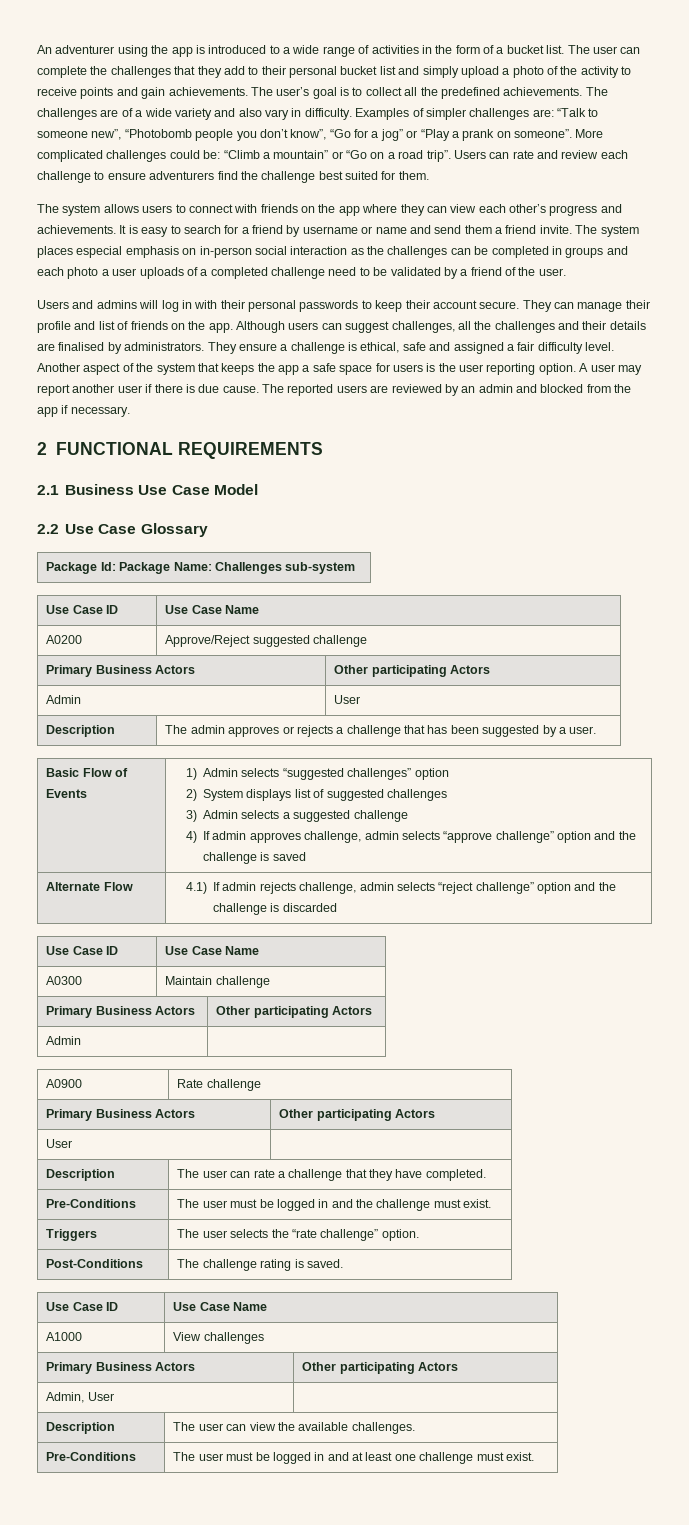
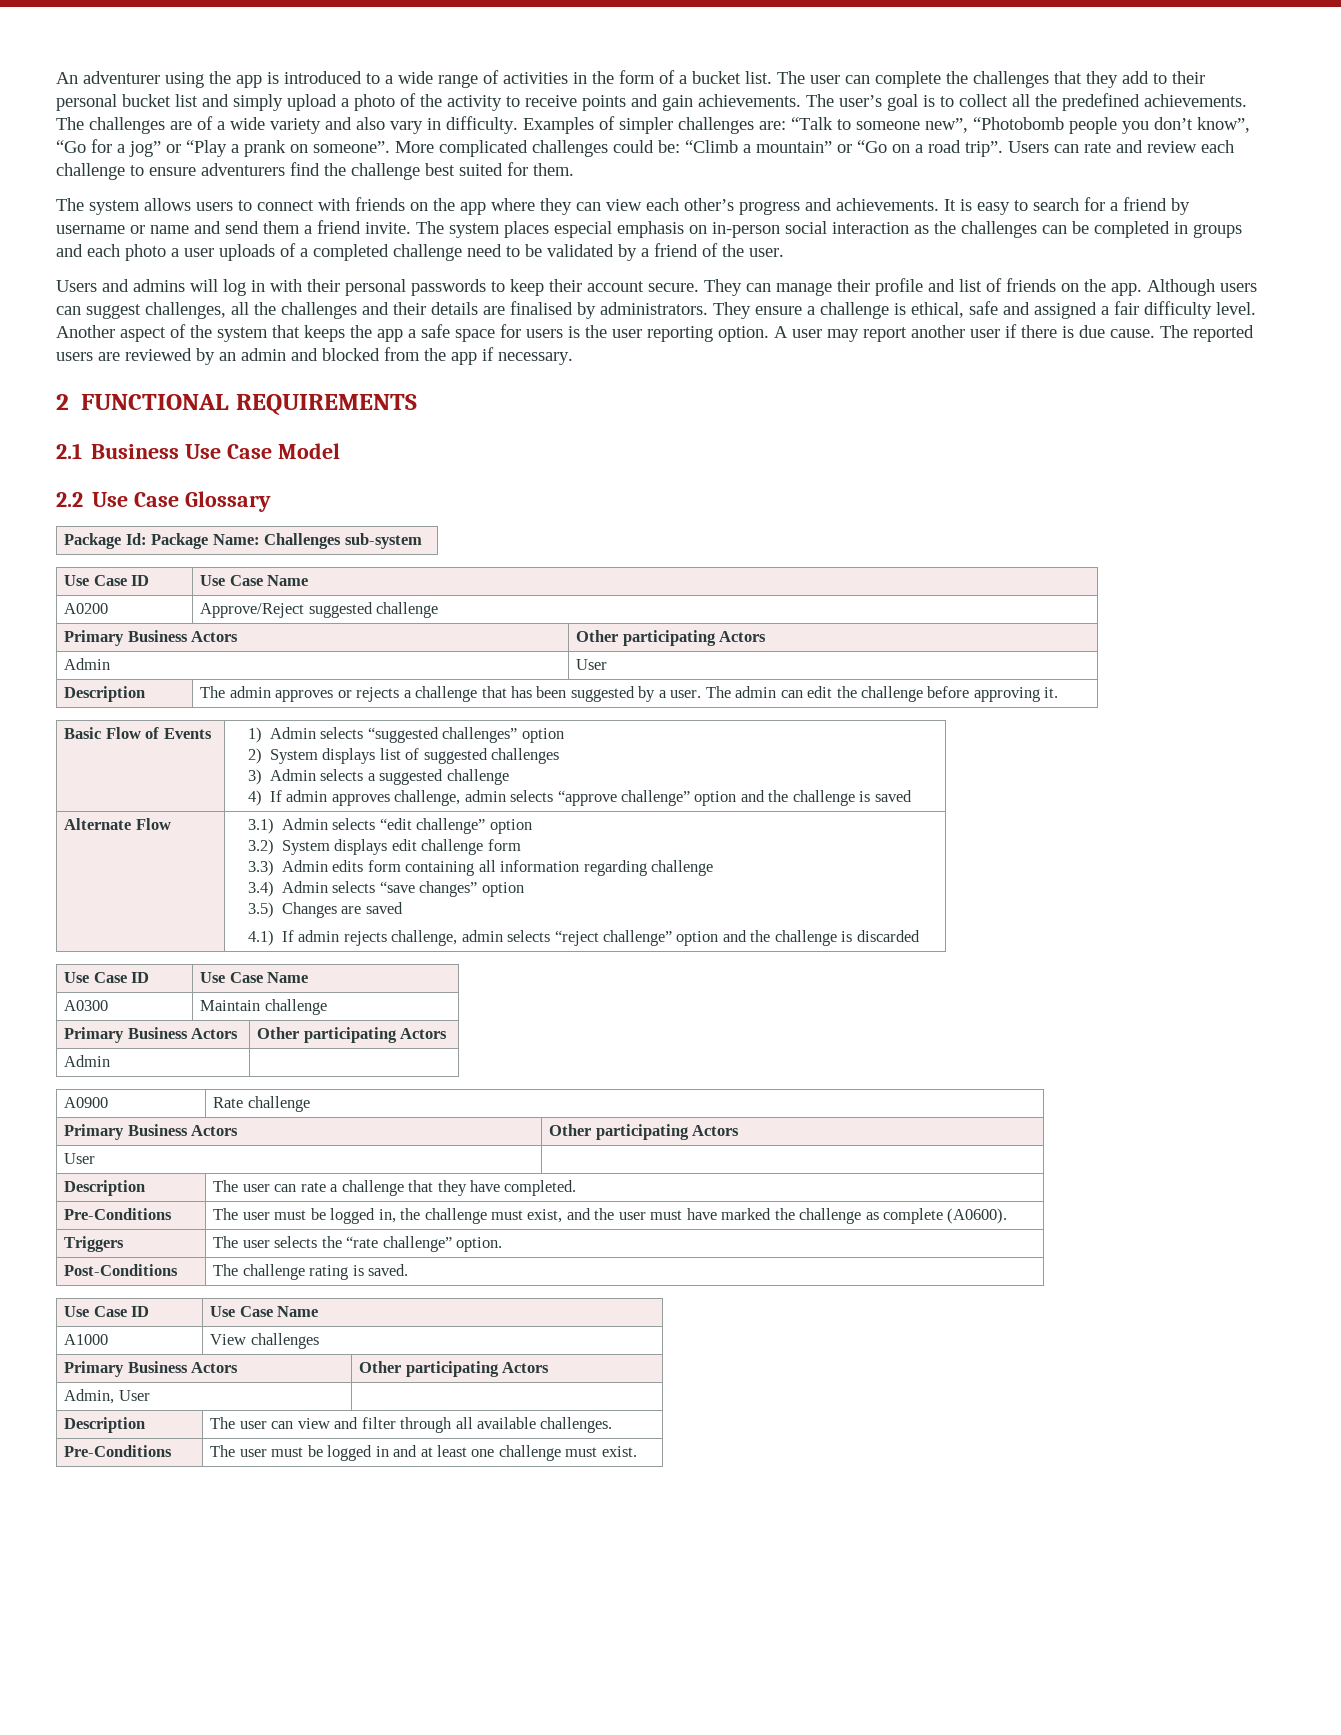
(597, 730) none -> [705,686,1059,702] The admin can edit the challenge before approving it.
(133, 886) none -> [247,818,532,834] [247,839,521,855] [247,860,713,876] [247,881,524,897] [247,902,403,918] 3.1) Admin selects “edit challenge” option // 3.2) System displays edit challenge form // 3.3) Admin edits form containing all information regarding challenge // 3.4) Admin selects “save changes” option // 3.5) Changes are saved //
[318,1199,353,1208] in and -> [378,1209,396,1223] in,
[463,1199,492,1208] exist. -> [527,1208,1008,1224] exist, and the user must have marked the challenge as complete (A0600).
[277,1422,295,1431] the -> [334,1417,473,1433] and filter through all

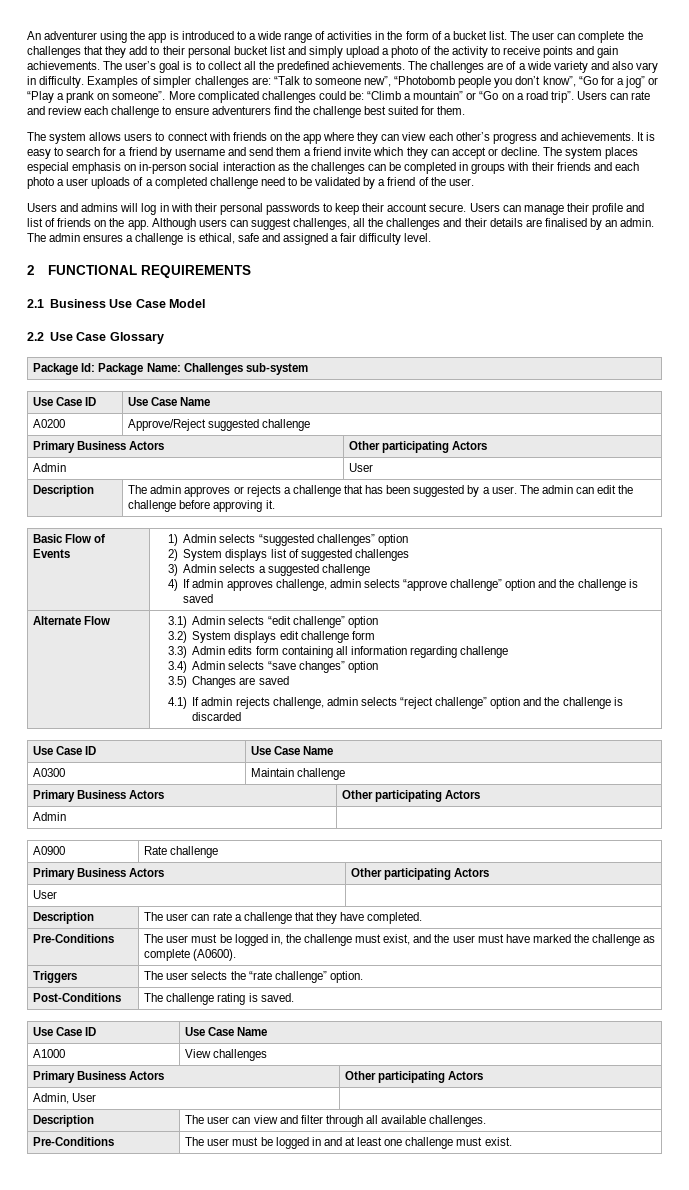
[130,225,189,234] or name -> (225, 152) none
[365,222,411,234] invite. -> [344,147,540,159] invite which they can accept or decline.
(1242, 231) none -> [507,162,591,171] with their friends
[704,279,742,296] They -> [469,203,500,212] Users
[600,302,802,319] administrators. They ensure -> [605,218,655,227] [27,233,124,242] an admin. The admin ensures
[56,324,1254,342] [56,347,573,365] Another aspect of the system that keeps the app a safe space for users is the user reporting option. A user may report another user if there is due cause. The reported users are reviewed by an admin and blocked from the app if necessary. -> (432, 237) none

